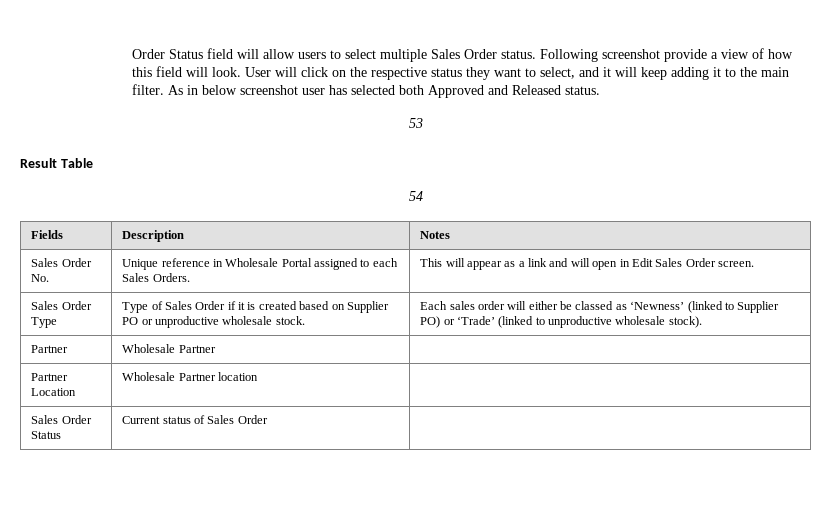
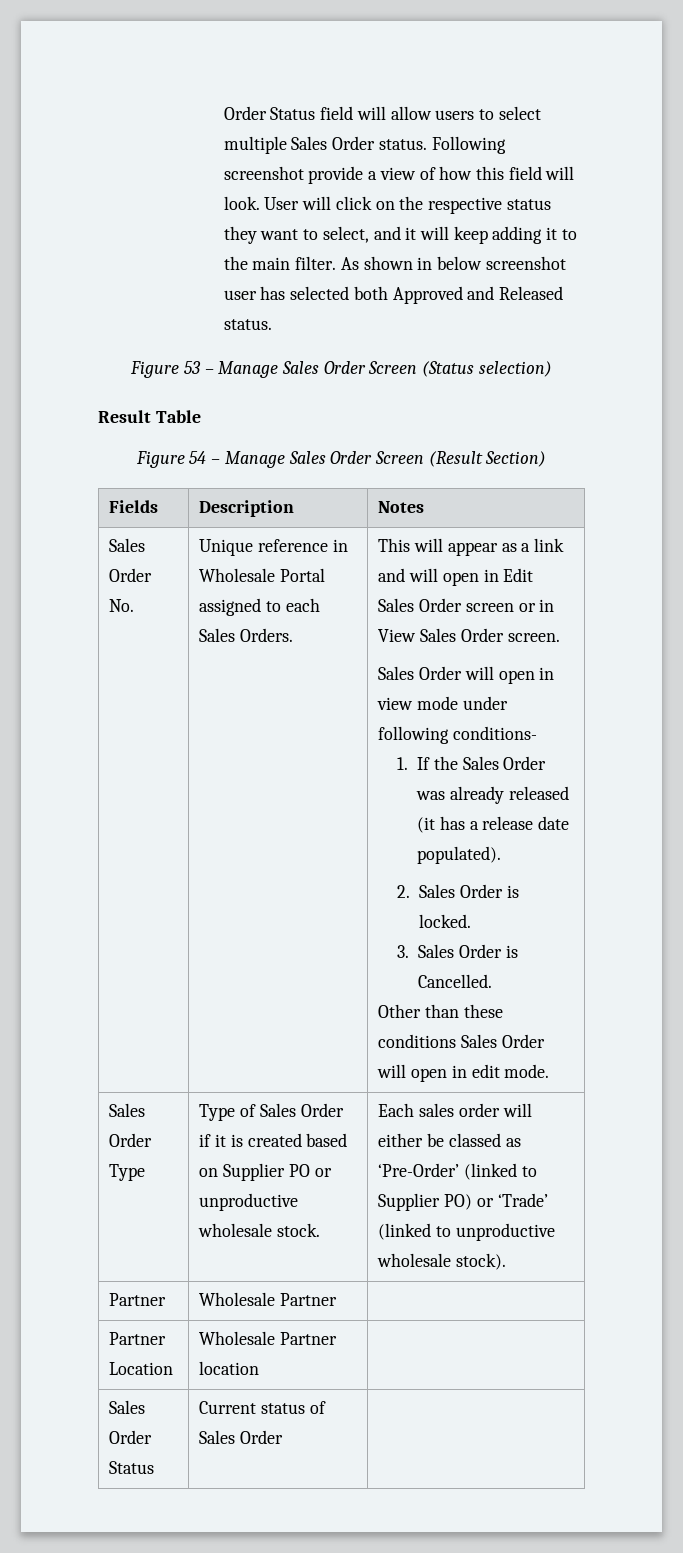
(183, 90) none -> [363,256,413,270] shown
(600, 90) none -> [130,361,180,378] Figure
(423, 123) none -> [204,361,552,378] – Manage Sales Order Screen (Status selection)
(93, 163) none -> [135,451,185,468] Figure
(423, 196) none -> [211,451,547,468] – Manage Sales Order Screen (Result Section)
[718,261,755,267] screen. -> [465,599,555,612] [378,628,560,642] [378,666,555,684] [377,696,508,710] [378,726,538,744] [397,756,547,770] [416,786,569,804] [417,816,569,833] [417,846,502,864] [397,884,519,898] [419,914,472,928] [397,944,518,958] [418,974,493,988] [378,1004,503,1018] [378,1034,545,1048] [377,1064,550,1082] screen or in View Sales Order screen. // Sales Order will open in view mode under following conditions- // 1. If the Sales Order was already released (it has a release date populated). // 2. Sales Order is locked. // 3. Sales Order is Cancelled. // Other than these conditions Sales Order will open in edit mode.
[630,301,685,310] ‘Newness’ -> [378,1163,460,1177] ‘Pre-Order’

